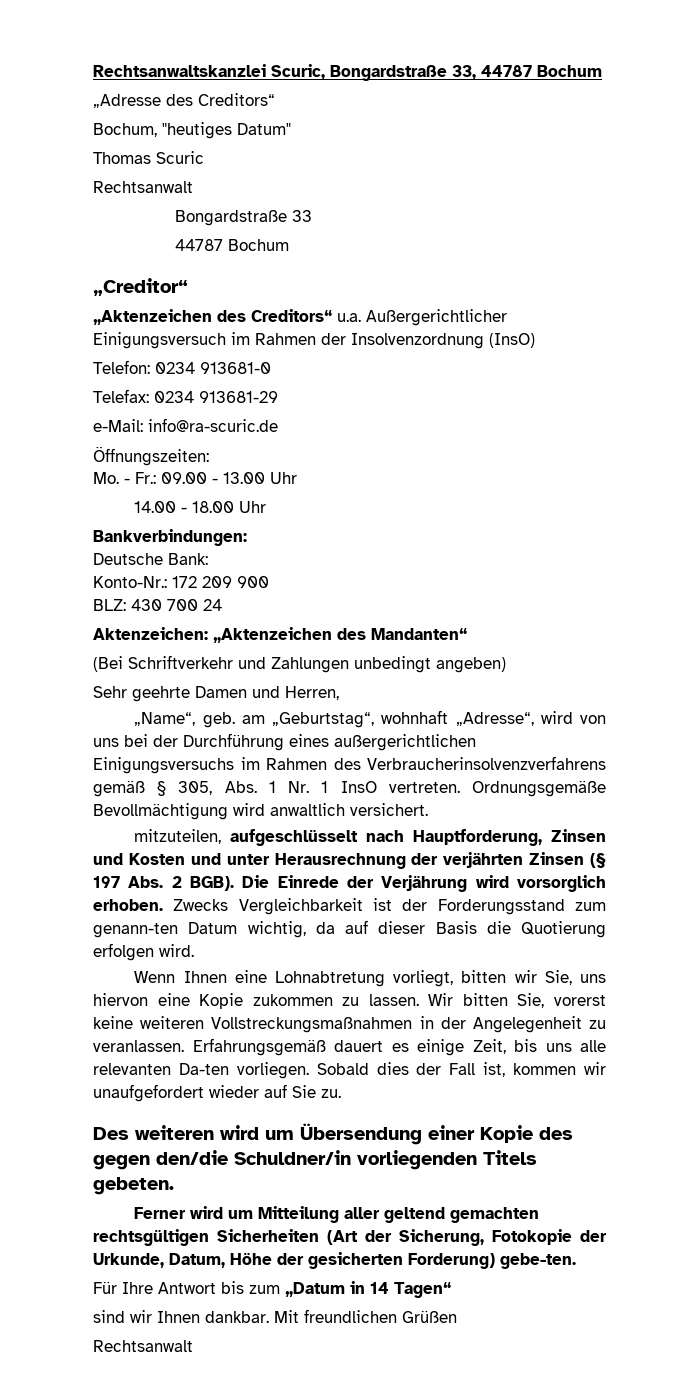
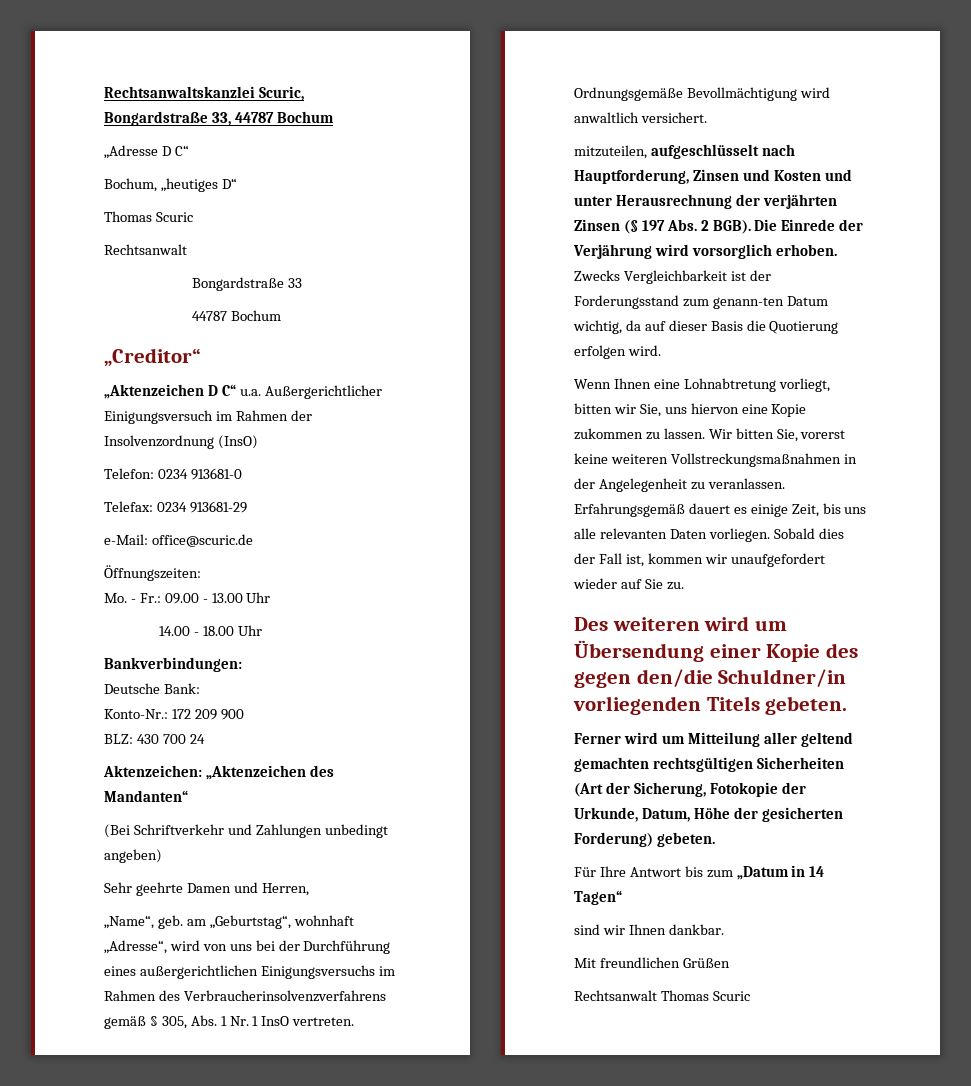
[166,93,275,106] des Creditors“ -> [161,145,189,156] D C“
[162,122,291,139] "heutiges Datum" -> [160,178,237,192] „heutiges D“
[217,309,332,322] des Creditors“ -> [207,384,236,396] D C“
[148,418,278,432] info@ra-scuric.de -> [151,534,253,547] office@scuric.de
[178,1063,229,1075] Da-ten -> [669,529,707,539] Daten
[500,1253,576,1269] gebe-ten. -> [656,832,715,847] gebeten.
(269, 1317) none -> (724, 929) //
(193, 1346) none -> [660,990,750,1001] Thomas Scuric

